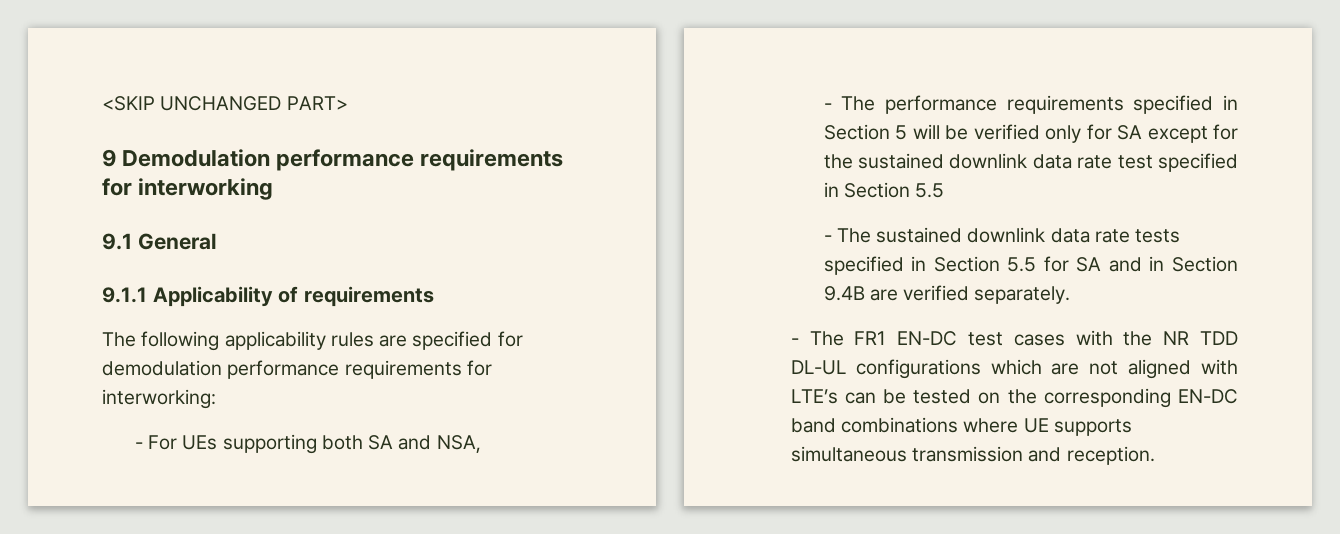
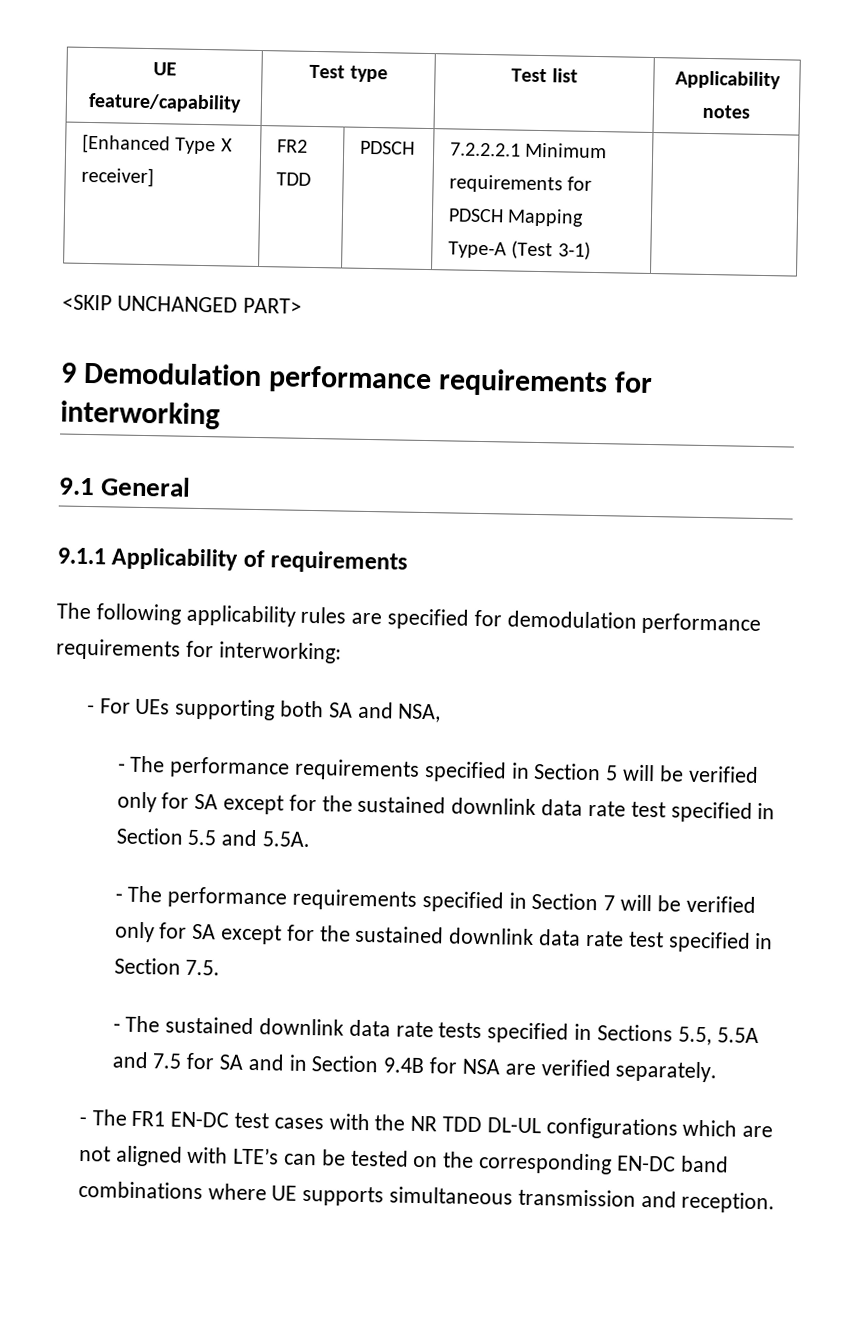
(102, 103) none -> [152,62,177,76] [87,92,242,113] [309,64,388,83] [511,68,578,83] [674,70,781,90] [702,104,750,119] [82,133,233,155] [81,166,155,188] [277,139,309,153] [276,172,312,186] [360,140,416,155] [450,142,608,159] [449,174,593,194] [448,208,585,227] [448,240,591,260] UE feature/capability | Test type | Test list | Applicability notes // [Enhanced Type X receiver] | FR2 TDD | PDSCH | 7.2.2.2.1 Minimum requirements for PDSCH Mapping Type-A (Test 3-1) | //
(945, 190) none -> [221,829,311,848] [114,885,756,913] [114,921,774,953] [113,957,221,976] and 5.5A. // - The performance requirements specified in Section 7 will be verified only for SA except for the sustained downlink data rate test specified in Section 7.5.
[933,256,1037,272] Section 5.5 -> [596,1024,759,1046] [111,1051,183,1069] Sections 5.5, 5.5A and 7.5
(865, 293) none -> [429,1057,500,1075] for NSA

